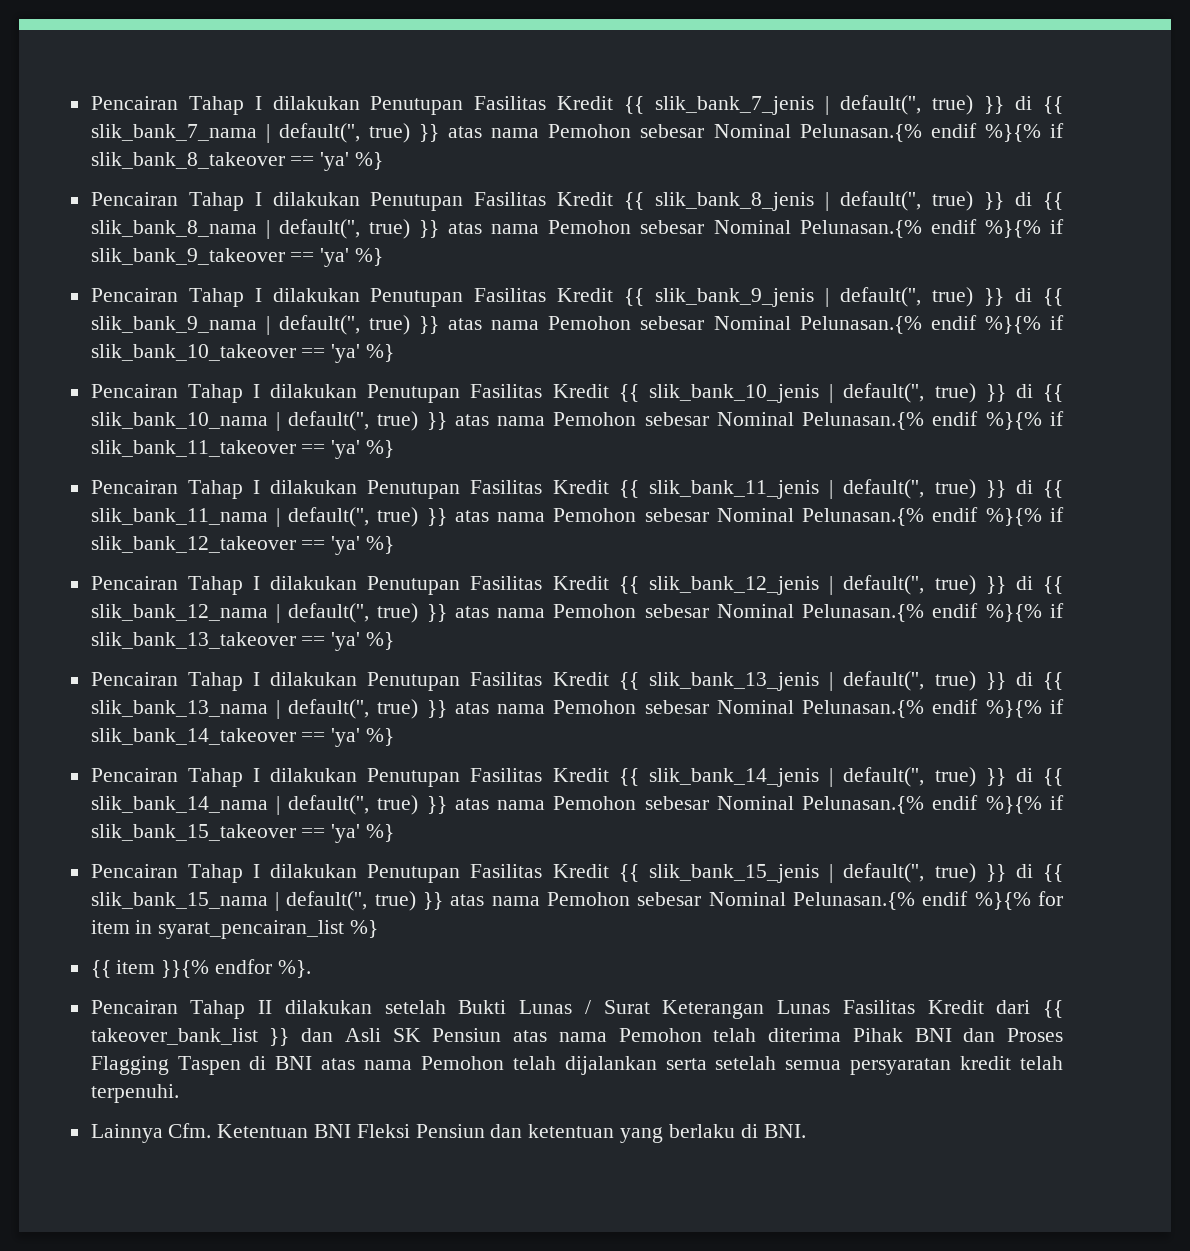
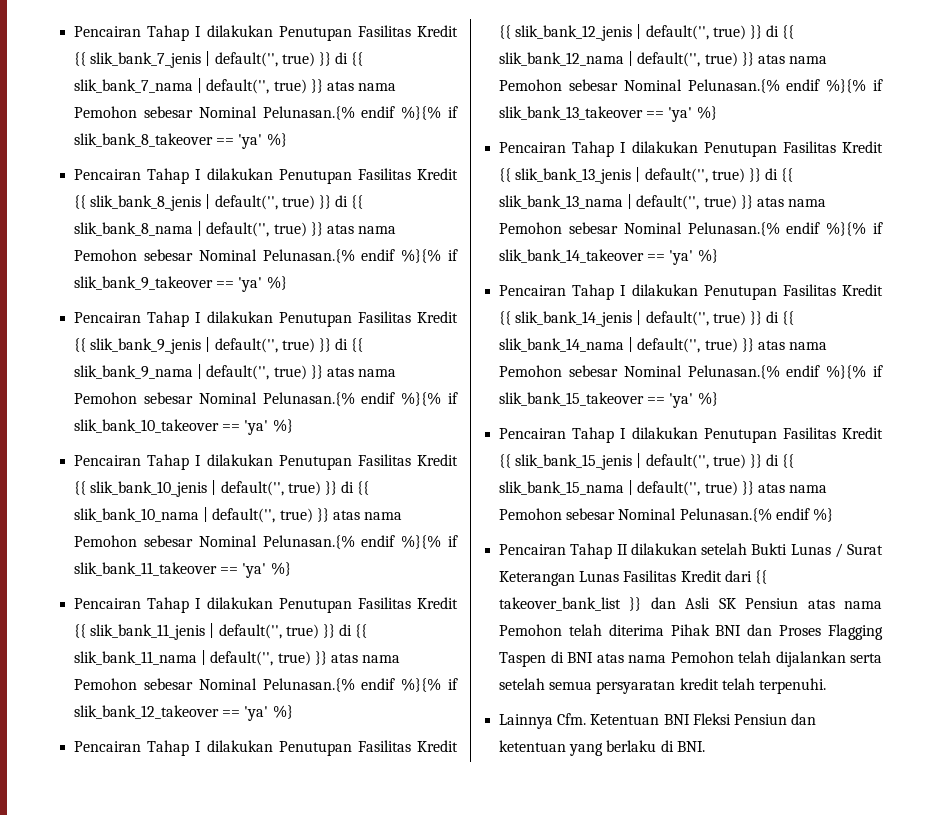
[974,891,1064,910] [90,920,379,939] [90,959,311,978] %}{% for item in syarat_pencairan_list %} // {{ item }}{% endfor %}. -> [812,508,833,522] %}

